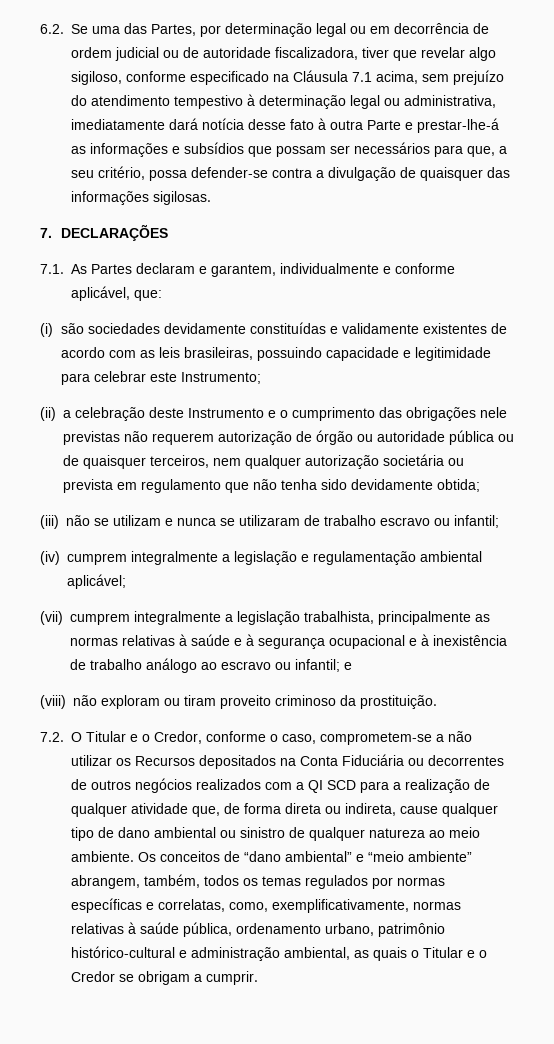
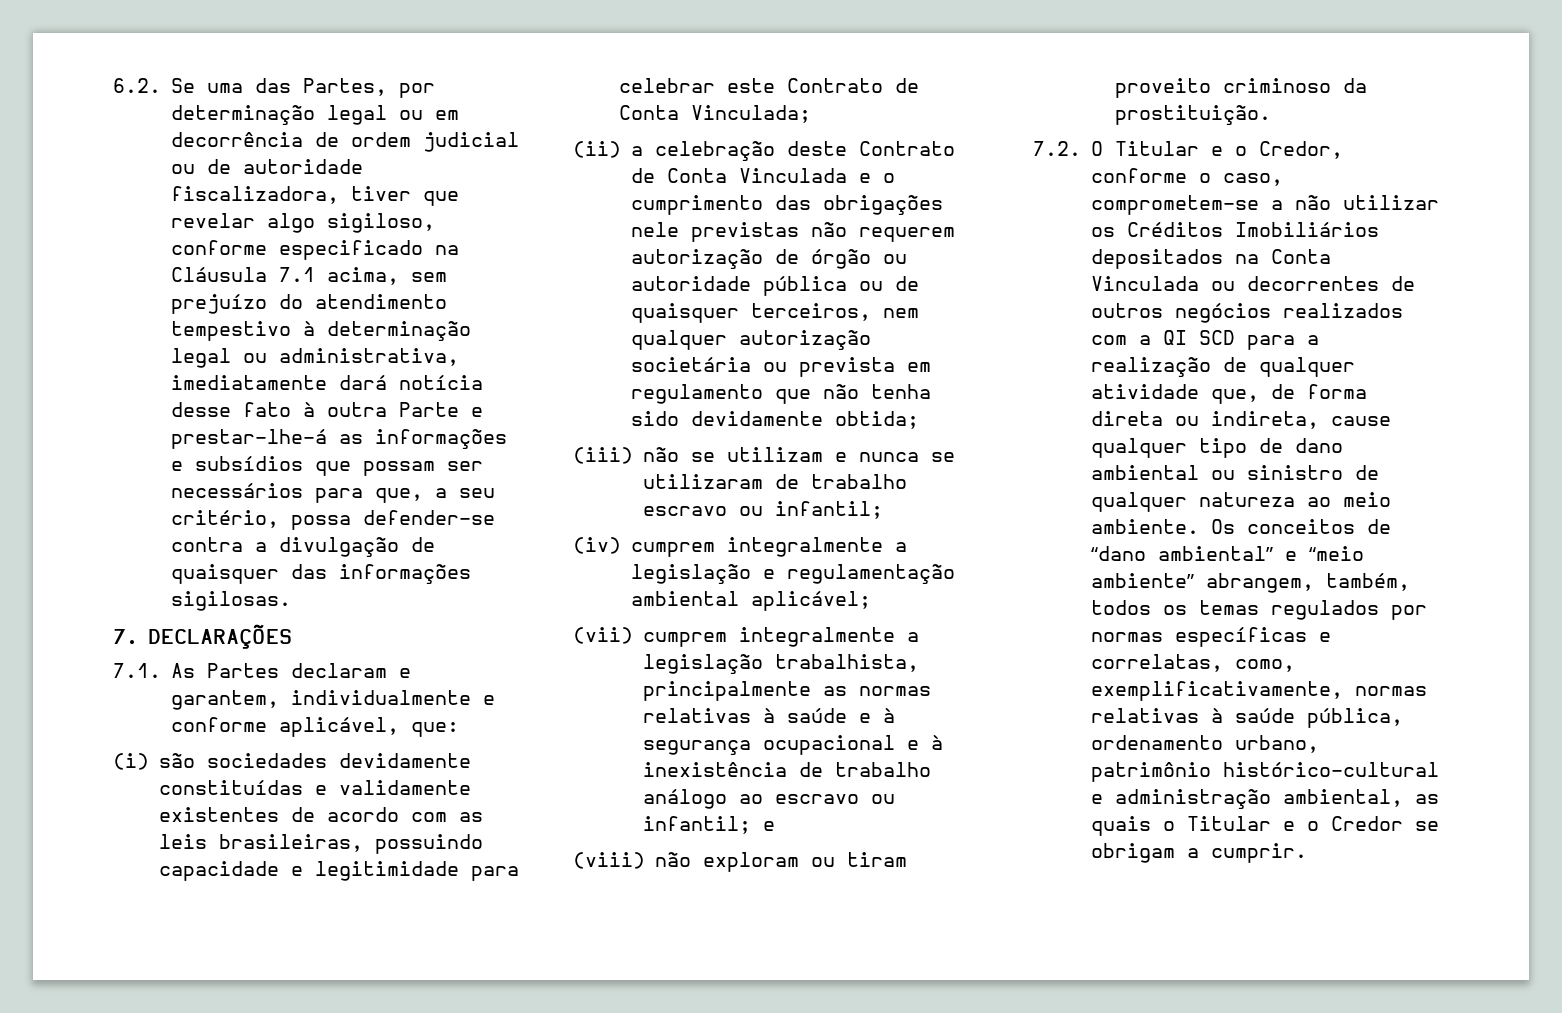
[180,372,261,384] Instrumento; -> [786,78,919,93] [618,105,811,123] Contrato de Conta Vinculada;
[188,408,264,418] Instrumento -> [858,141,955,156] [630,168,847,183] Contrato de Conta Vinculada
[135,756,195,766] Recursos -> [1126,222,1379,237] Créditos Imobiliários
[342,754,404,766] Fiduciária -> [1090,276,1199,291] Vinculada

